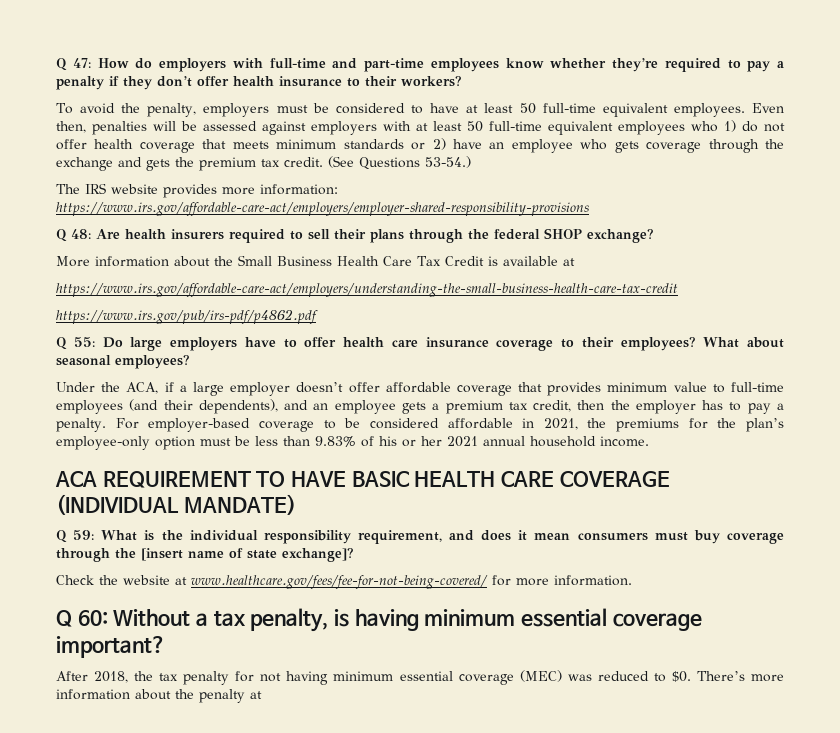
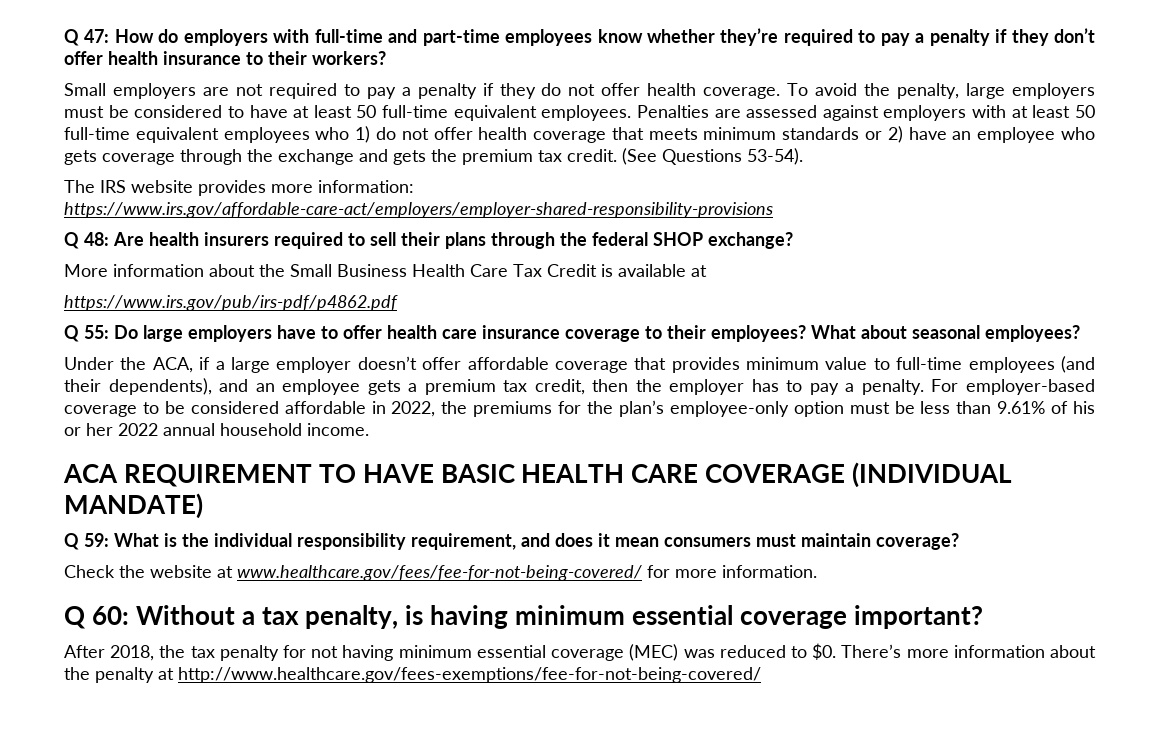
(462, 81) none -> [64,83,781,99] Small employers are not required to pay a penalty if they do not offer health coverage.
(197, 110) none -> [966,83,1006,99] large
[752,103,784,113] [56,121,197,135] Even then, penalties will be -> [636,105,741,118] Penalties are
[425,156,471,168] 53-54.) -> [747,148,803,165] 53-54).
[56,283,678,297] // https://www.irs.gov/affordable-care-act/employers/understanding-the-small-business-health-care-tax-credit -> (707, 271) none
[543,418,578,430] 2021, -> [391,401,436,417] 2022,
[315,436,356,447] 9.83% -> [997,401,1046,414] 9.61%
[447,436,478,447] 2021 -> [118,423,158,436] 2022
[693,530,784,544] [56,548,354,562] buy coverage through the [insert name of state exchange]? -> [801,533,959,550] maintain coverage?
(262, 695) none -> [178,667,761,683] http://www.healthcare.gov/fees-exemptions/fee-for-not-being-covered/

